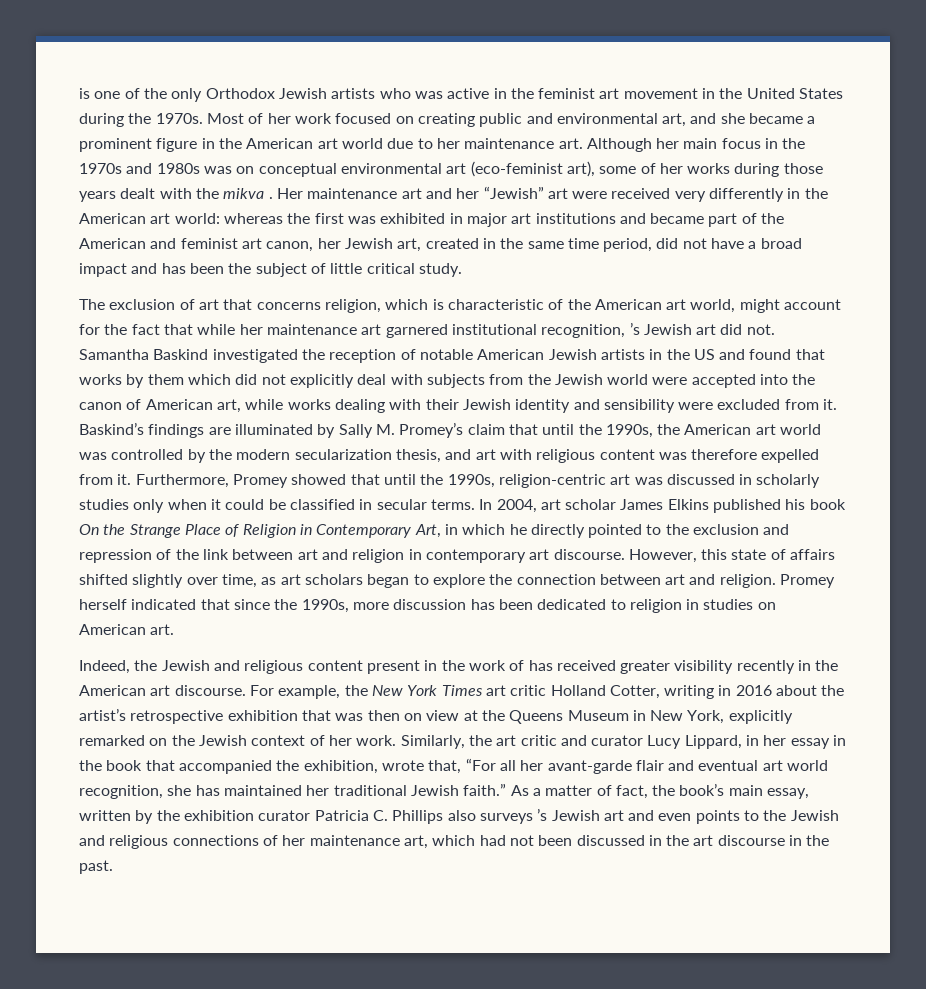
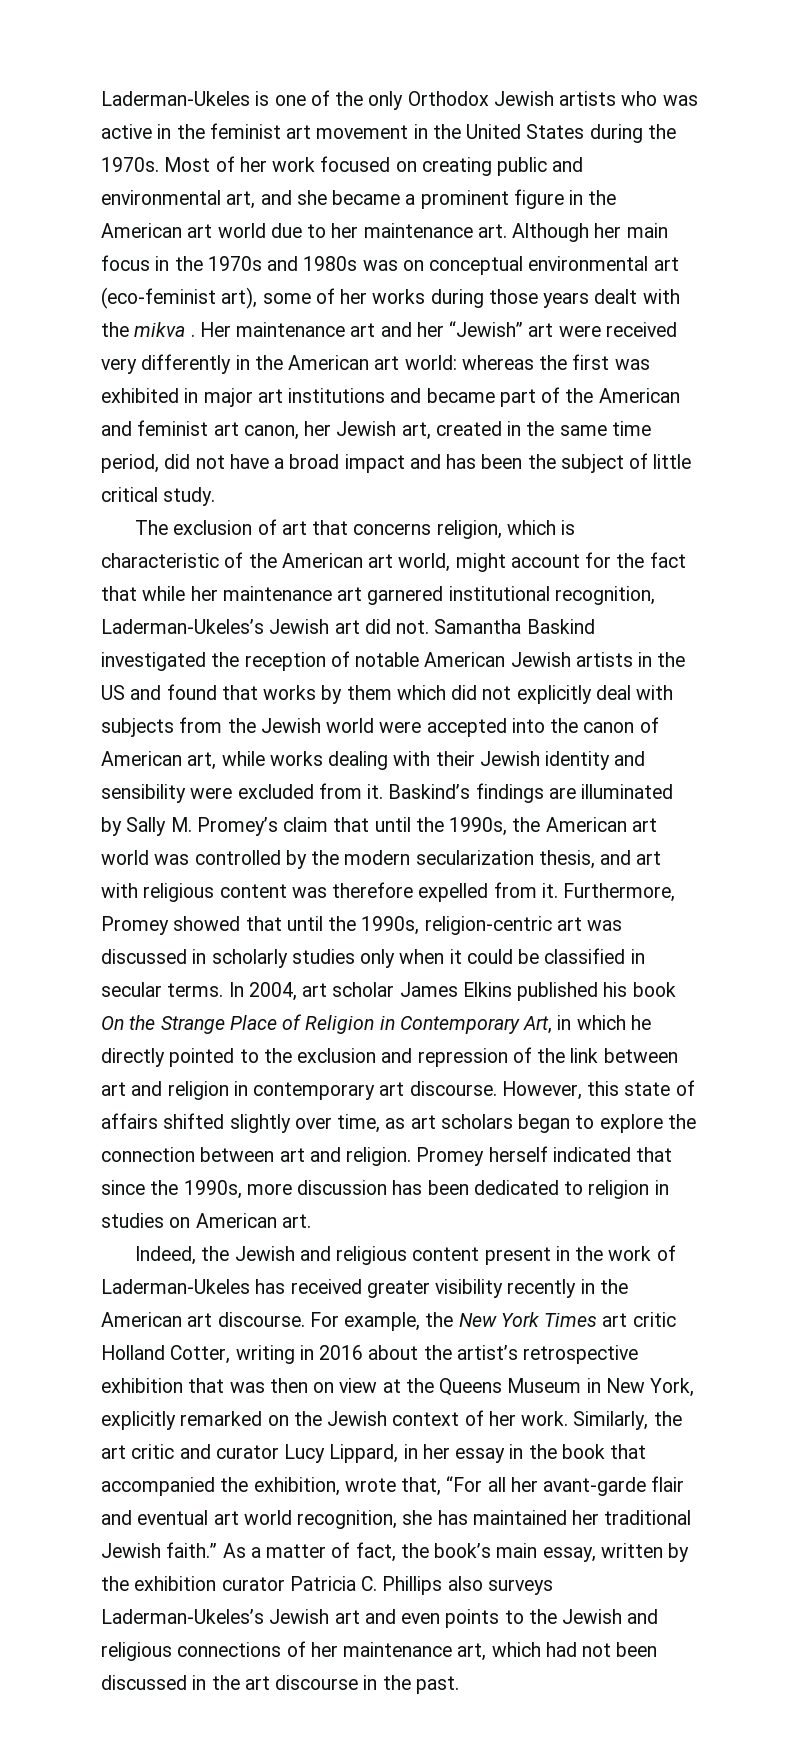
(79, 93) none -> [101,91,250,106] Laderman-Ukeles
[629,322,640,335] ’s -> [101,619,264,634] Laderman-Ukeles’s
(525, 665) none -> [101,1279,250,1294] Laderman-Ukeles
[537,808,548,821] ’s -> [101,1609,264,1624] Laderman-Ukeles’s

